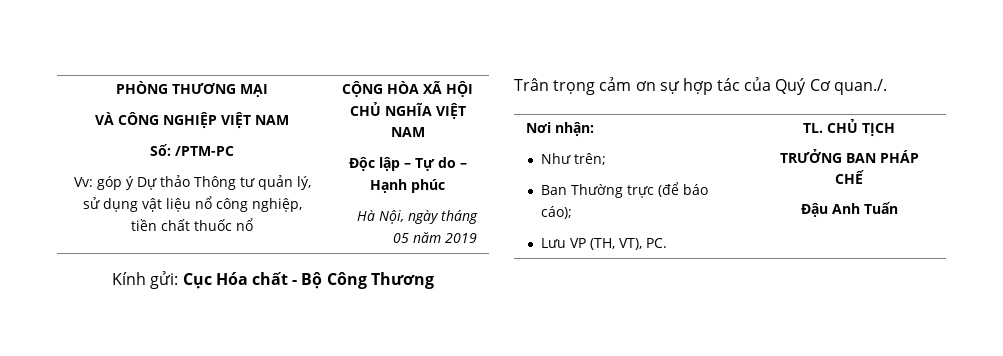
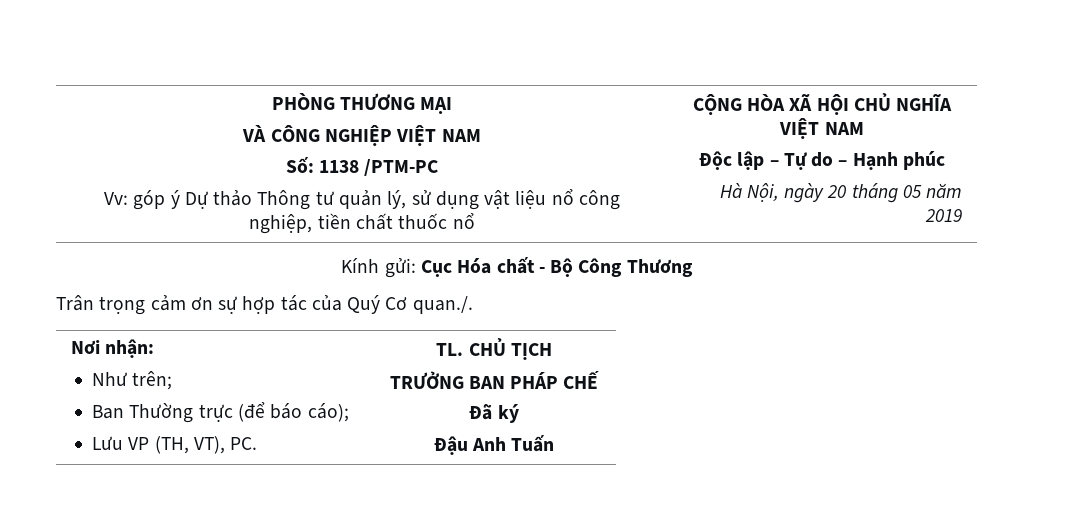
(171, 150) none -> [319,160,359,173] 1138
(440, 217) none -> [827,185,847,198] 20
(864, 177) none -> [469,404,519,423] // Đã ký

